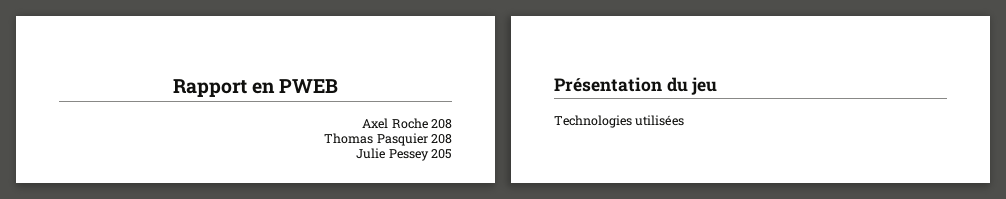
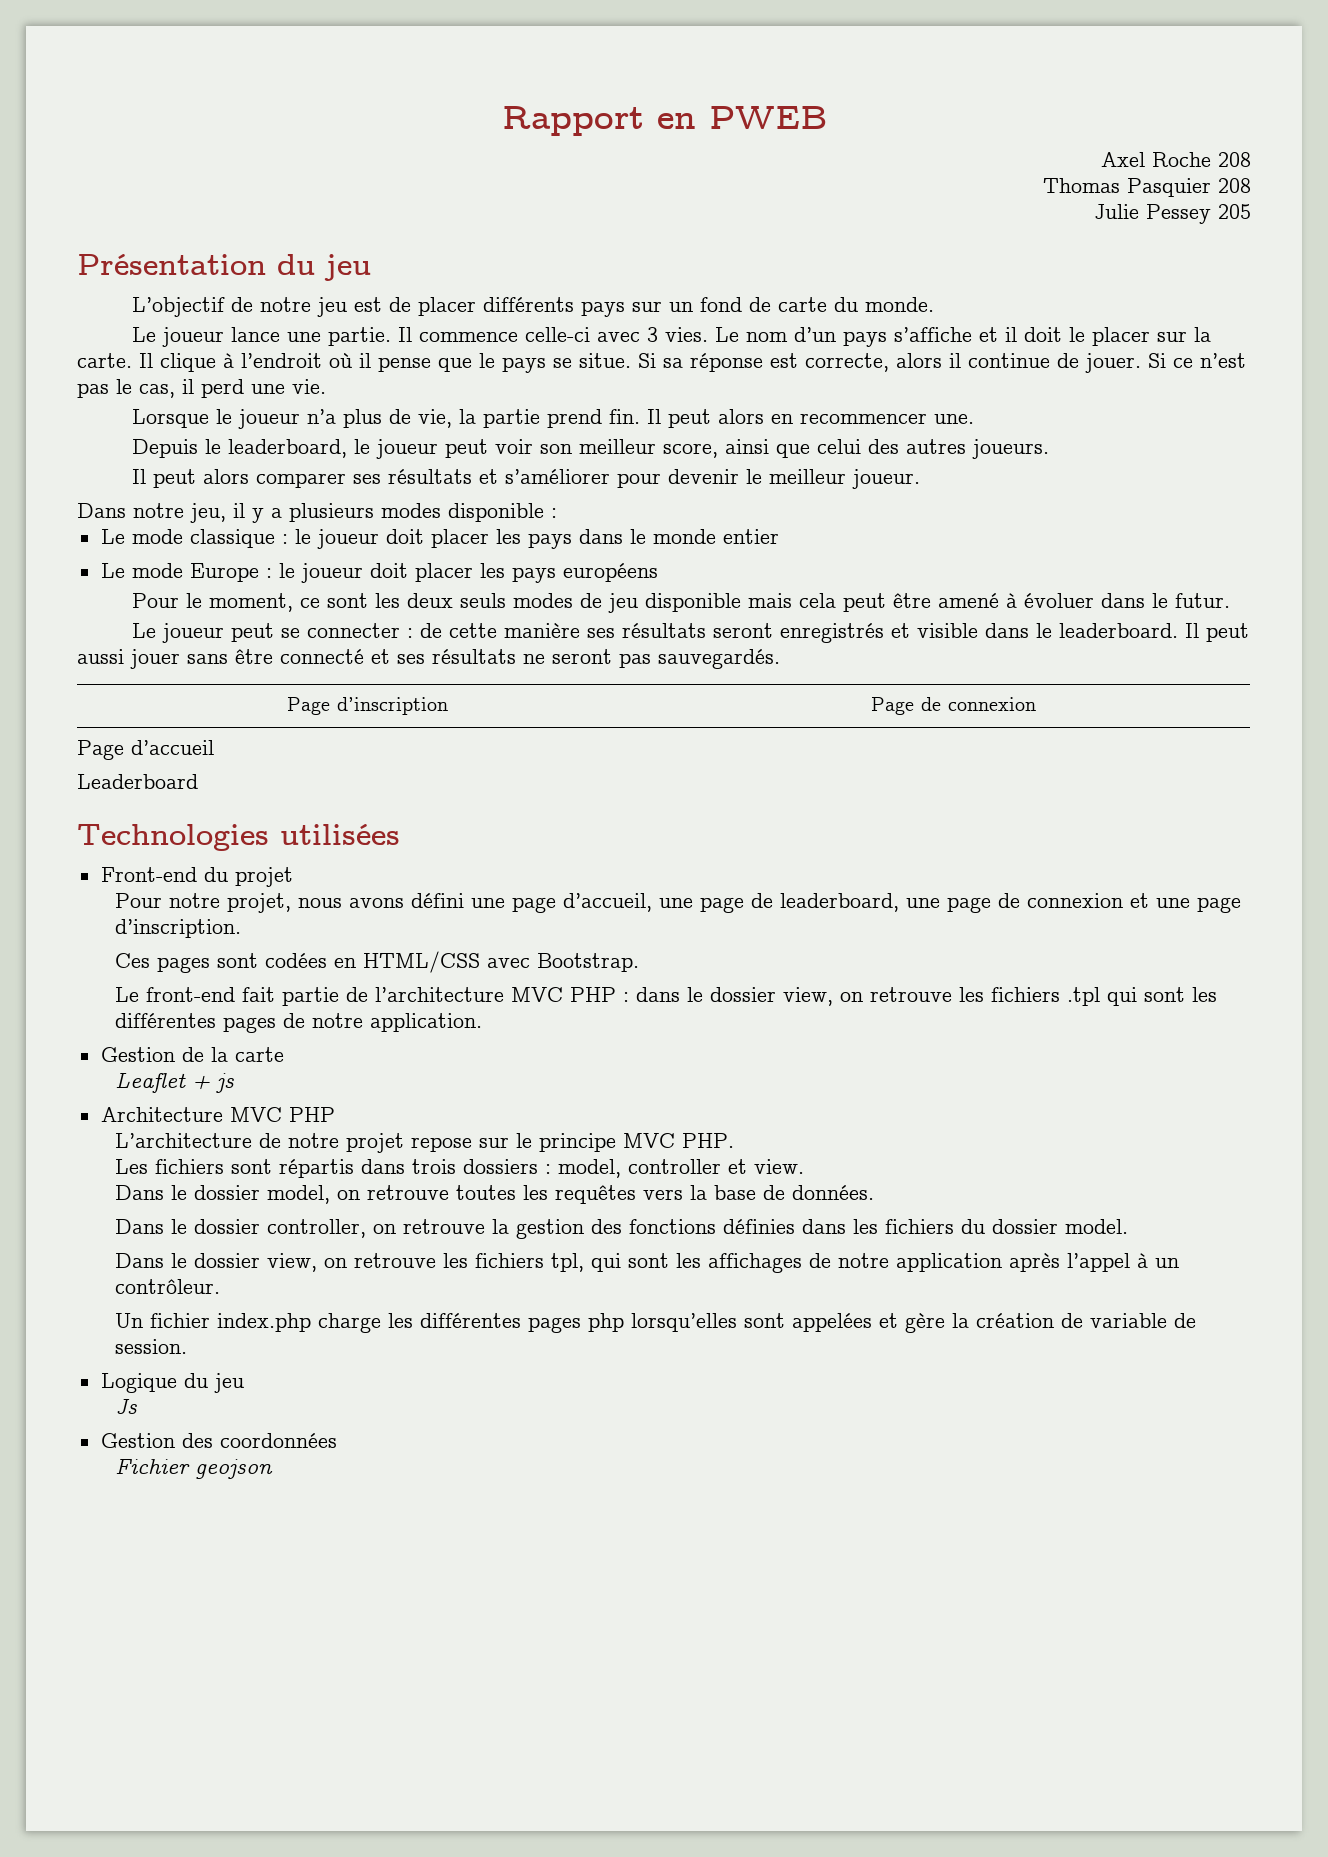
[554,115,685,128] Technologies utilisées -> [132,297,935,317] [132,327,1212,347] [77,353,1246,373] [77,379,326,398] [132,409,975,429] [132,439,1050,459] [132,469,921,489] [77,503,557,523] [100,529,779,549] [100,563,658,583] [132,593,1231,613] [132,623,1250,643] [77,649,780,669] [287,697,448,715] [871,697,1036,715] [77,740,214,760] [77,774,198,789] [77,824,400,851] [100,867,293,887] [115,893,1242,913] [115,919,242,938] [115,951,640,973] [115,987,1218,1006] [115,1013,483,1033] [100,1047,284,1062] [115,1072,235,1093] [100,1107,335,1122] [115,1133,735,1153] [115,1159,805,1178] [115,1185,875,1204] [115,1219,1129,1239] [115,1253,1180,1273] [115,1279,221,1294] [115,1313,1197,1333] [115,1339,188,1354] [100,1373,244,1393] [115,1398,138,1414] [100,1433,337,1448] [115,1459,274,1479] L’objectif de notre jeu est de placer différents pays sur un fond de carte du monde. // Le joueur lance une partie. Il commence celle-ci avec 3 vies. Le nom d’un pays s’affiche et il doit le placer sur la carte. Il clique à l’endroit où il pense que le pays se situe. Si sa réponse est correcte, alors il continue de jouer. Si ce n’est pas le cas, il perd une vie. // Lorsque le joueur n’a plus de vie, la partie prend fin. Il peut alors en recommencer une. // Depuis le leaderboard, le joueur peut voir son meilleur score, ainsi que celui des autres joueurs. // Il peut alors comparer ses résultats et s’améliorer pour devenir le meilleur joueur. // Dans notre jeu, il y a plusieurs modes disponible : // Le mode classique : le joueur doit placer les pays dans le monde entier // Le mode Europe : le joueur doit placer les pays européens // Pour le moment, ce sont les deux seuls modes de jeu disponible mais cela peut être amené à évoluer dans le futur. // Le joueur peut se connecter : de cette manière ses résultats seront enregistrés et visible dans le leaderboard. Il peut aussi jouer sans être connecté et ses résultats ne seront pas sauvegardés. // Page d’inscription | Page de connexion // Page d’accueil // Leaderboard // Technologies utilisées // Front-end du projet // Pour notre projet, nous avons défini une page d’accueil, une page de leaderboard, une page de connexion et une page d’inscription. // Ces pages sont codées en HTML/CSS avec Bootstrap. // Le front-end fait partie de l’architecture MVC PHP : dans le dossier view, on retrouve les fichiers .tpl qui sont les différentes pages de notre application. // Gestion de la carte // Leaflet + js // Architecture MVC PHP // L’architecture de notre projet repose sur le principe MVC PHP. // Les fichiers sont répartis dans trois dossiers : model, controller et view. // Dans le dossier model, on retrouve toutes les requêtes vers la base de données. // Dans le dossier controller, on retrouve la gestion des fonctions définies dans les fichiers du dossier model. // Dans le dossier view, on retrouve les fichiers tpl, qui sont les affichages de notre application après l’appel à un contrôleur. // Un fichier index.php charge les différentes pages php lorsqu’elles sont appelées et gère la création de variable de session. // Logique du jeu // Js // Gestion des coordonnées // Fichier geojson

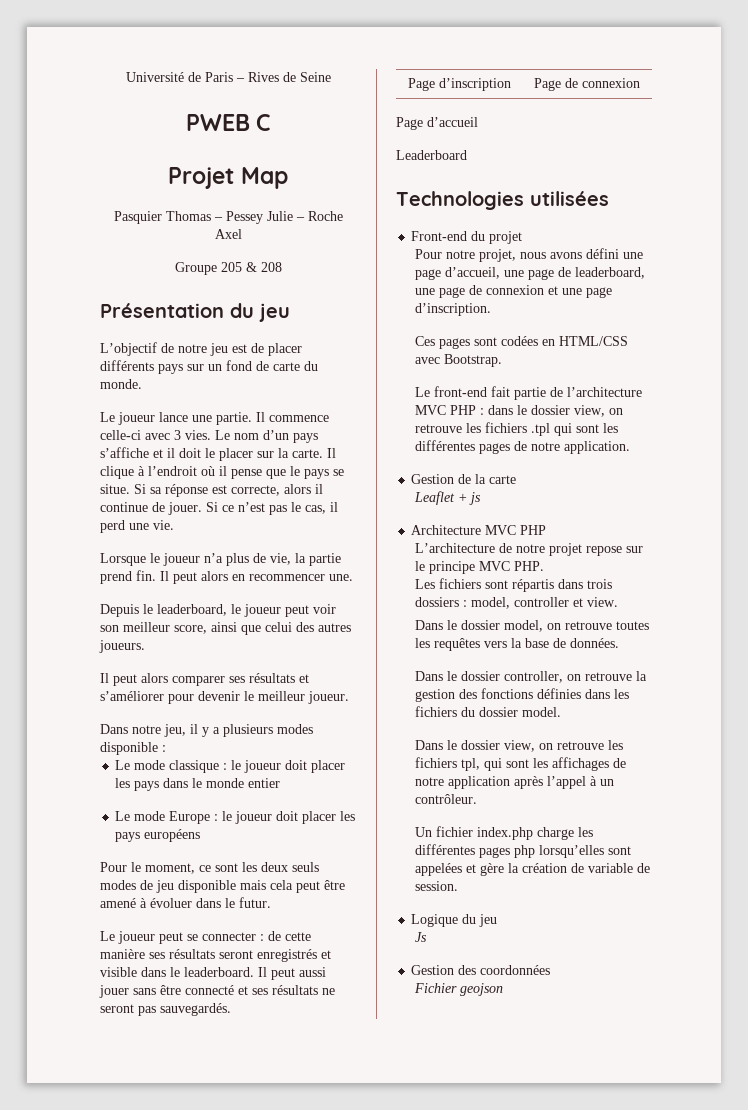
[501,106,827,136] [1101,152,1251,167] [1043,178,1251,197] [1094,204,1251,224] Rapport en PWEB // Axel Roche 208 // Thomas Pasquier 208 // Julie Pessey 205 -> [125,72,331,82] [185,114,271,131] [168,167,288,189] [113,211,343,224] [214,229,242,239] [174,262,282,275] Université de Paris – Rives de Seine // PWEB C // Projet Map // Pasquier Thomas – Pessey Julie – Roche Axel // Groupe 205 & 208

